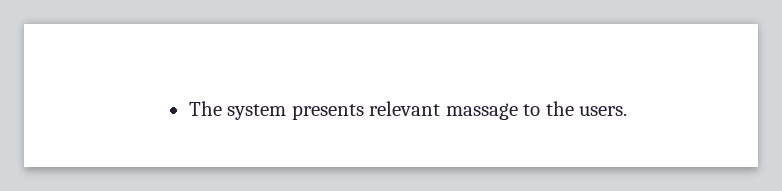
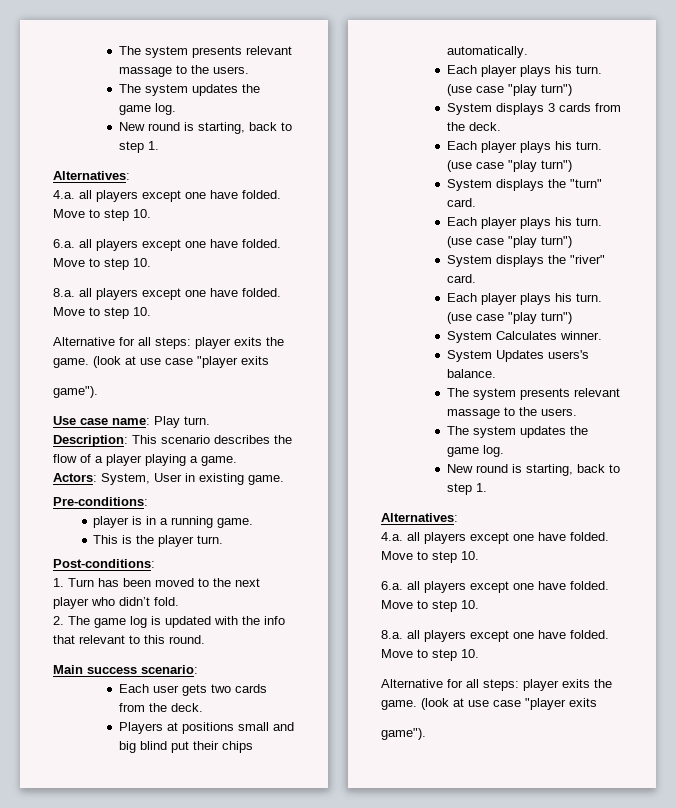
[188,101,628,120] The system presents relevant massage to the users. -> [119,46,293,58] [119,65,250,77] [119,84,261,96] [119,103,177,115] [119,122,293,134] [119,141,160,153] [53,171,130,180] [53,190,281,202] [53,209,151,221] [53,239,281,251] [53,258,151,270] [53,288,281,300] [53,307,151,319] [53,337,284,349] [53,356,269,368] [53,386,98,398] [53,416,210,428] [53,435,292,447] [53,454,237,466] [53,473,284,485] [53,497,148,506] [93,516,254,528] [93,535,224,547] [53,559,155,568] [53,578,260,587] [53,597,179,609] [53,616,285,628] [53,635,205,644] [53,665,198,674] [119,684,268,696] [119,703,204,712] [119,722,295,734] [119,741,254,753] [447,46,529,58] [447,65,603,77] [447,84,573,96] [447,103,622,115] [447,122,502,131] [447,141,603,153] [447,160,573,172] [447,179,603,191] [447,198,477,207] [447,217,603,229] [447,236,573,248] [447,255,606,267] [447,274,477,283] [447,293,603,305] [447,312,573,324] [447,331,603,343] [447,350,590,362] [447,369,497,378] [447,388,621,400] [447,407,578,419] [447,426,589,438] [447,445,505,457] [447,464,621,476] [447,483,488,495] [381,513,458,522] [381,532,609,544] [381,551,479,563] [381,581,609,593] [381,600,479,612] [381,630,609,642] [381,649,479,661] [381,679,612,691] [381,698,597,710] [381,728,426,740] The system presents relevant massage to the users. // The system updates the game log. // New round is starting, back to step 1. // Alternatives: // 4.a. all players except one have folded. Move to step 10. // 6.a. all players except one have folded. Move to step 10. // 8.a. all players except one have folded. Move to step 10. // Alternative for all steps: player exits the game. (look at use case "player exits // game"). // Use case name: Play turn. // Description: This scenario describes the flow of a player playing a game. // Actors: System, User in existing game. // Pre-conditions: // player is in a running game. // This is the player turn. // Post-conditions: // 1. Turn has been moved to the next player who didn’t fold. // 2. The game log is updated with the info that relevant to this round. // Main success scenario: // Each user gets two cards from the deck. // Players at positions small and big blind put their chips automatically. // Each player plays his turn. (use case "play turn") // System displays 3 cards from the deck. // Each player plays his turn. (use case "play turn") // System displays the "turn" card. // Each player plays his turn. (use case "play turn") // System displays the "river" card. // Each player plays his turn. (use case "play turn") // System Calculates winner. // System Updates users's balance. // The system presents relevant massage to the users. // The system updates the game log. // New round is starting, back to step 1. // Alternatives: // 4.a. all players except one have folded. Move to step 10. // 6.a. all players except one have folded. Move to step 10. // 8.a. all players except one have folded. Move to step 10. // Alternative for all steps: player exits the game. (look at use case "player exits // game").

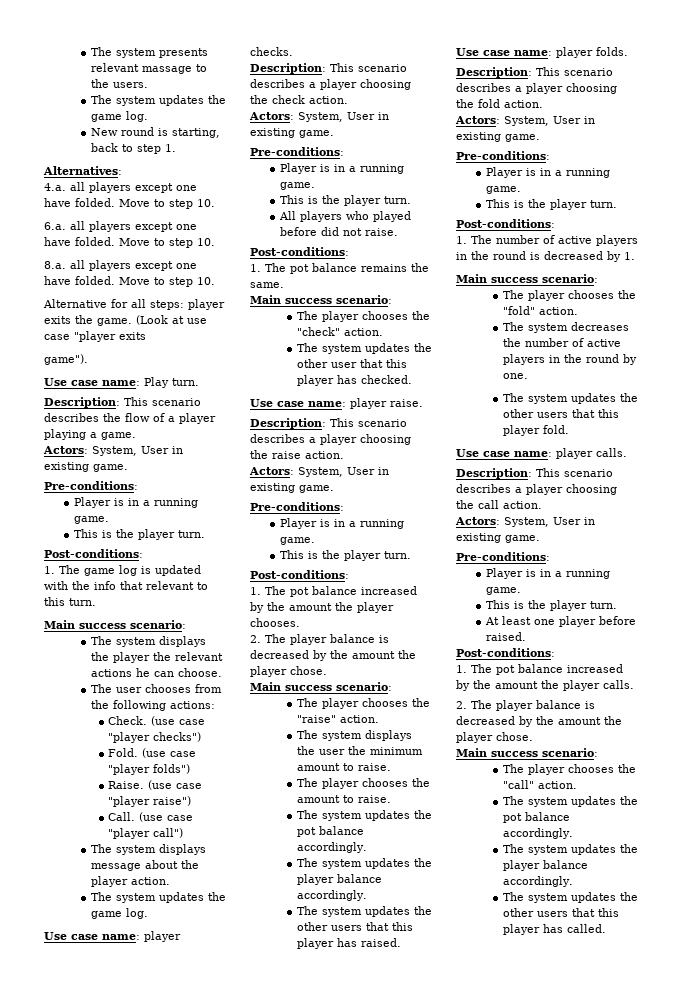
[93,356,121,368] (look -> [136,315,168,325] (Look
[93,516,130,528] player -> [73,497,111,508] Player
[68,578,260,587] [53,597,179,609] [53,616,64,625] Turn has been moved to the next player who didn’t fold. // 2. -> (55, 570) none
[169,635,205,644] [53,665,198,674] [119,684,268,696] [119,703,204,712] [119,722,295,734] [119,741,254,753] [447,46,529,58] [447,65,603,77] [447,84,573,96] [447,103,622,115] [447,122,502,131] [447,141,603,153] [447,160,573,172] [447,179,603,191] [447,198,477,207] [447,217,603,229] [447,236,573,248] [447,255,606,267] [447,274,477,283] [447,293,603,305] [447,312,573,324] [447,331,603,343] [447,350,590,362] [447,369,497,378] [447,388,621,400] [447,407,578,419] [447,426,589,438] [447,445,505,457] [447,464,621,476] [447,483,488,495] [381,513,458,522] [381,532,609,544] [381,551,479,563] [381,581,609,593] [381,600,479,612] [381,630,609,642] [381,649,479,661] [381,679,612,691] [381,698,597,710] [381,728,426,740] round. // Main success scenario: // Each user gets two cards from the deck. // Players at positions small and big blind put their chips automatically. // Each player plays his turn. (use case "play turn") // System displays 3 cards from the deck. // Each player plays his turn. (use case "play turn") // System displays the "turn" card. // Each player plays his turn. (use case "play turn") // System displays the "river" card. // Each player plays his turn. (use case "play turn") // System Calculates winner. // System Updates users's balance. // The system presents relevant massage to the users. // The system updates the game log. // New round is starting, back to step 1. // Alternatives: // 4.a. all players except one have folded. Move to step 10. // 6.a. all players except one have folded. Move to step 10. // 8.a. all players except one have folded. Move to step 10. // Alternative for all steps: player exits the game. (look at use case "player exits // game"). -> [69,598,96,606] [44,620,186,629] [90,636,206,647] [90,652,223,663] [90,668,222,677] [90,684,222,693] [90,700,215,711] [108,716,206,726] [108,732,202,743] [108,748,197,758] [108,764,191,775] [108,780,203,790] [108,796,192,807] [108,812,194,822] [108,828,184,839] [90,844,206,855] [90,860,199,871] [90,876,170,887] [90,892,226,903] [90,908,148,919] [44,931,181,942] [250,47,293,56] [250,63,407,74] [250,79,411,90] [250,95,348,104] [249,112,389,122] [250,128,334,138] [250,147,344,156] [279,163,404,174] [279,182,315,190] [279,195,411,206] [278,211,411,222] [279,227,398,236] [250,247,349,256] [250,263,429,274] [250,282,284,288] [250,295,392,304] [296,311,430,322] [296,327,383,336] [296,343,432,354] [296,359,407,368] [296,375,412,386] [250,398,423,409] [250,418,407,429] [250,434,411,445] [250,450,344,459] [249,467,389,477] [250,483,334,493] [250,502,344,511] [279,518,404,529] [279,537,315,545] [279,550,411,561] [250,570,349,579] [250,586,417,597] [250,602,394,613] [250,618,300,627] [250,634,389,645] [250,650,416,661] [250,666,327,677] [250,682,392,691] [296,698,430,709] [296,715,379,723] [296,730,412,741] [296,746,423,755] [296,763,391,771] [296,778,430,789] [296,795,391,803] [296,810,432,821] [296,826,364,837] [296,842,367,853] [296,858,432,869] [296,874,382,885] [296,890,367,901] [296,906,432,917] [296,922,413,931] [296,938,401,949] [456,47,628,58] [456,67,613,78] [456,83,617,94] [456,99,543,108] [455,116,595,126] [456,132,540,142] [456,151,550,160] [485,167,610,178] [485,186,521,194] [485,199,617,210] [456,219,555,228] [456,235,638,246] [456,251,635,262] [456,274,598,283] [502,290,636,301] [502,306,578,315] [502,322,629,333] [502,338,621,347] [502,354,637,365] [502,373,528,379] [502,393,638,404] [502,409,619,418] [502,425,569,436] [456,448,627,459] [456,468,613,479] [456,484,617,495] [456,500,542,509] [455,517,595,527] [456,533,540,543] [456,552,550,561] [485,568,610,579] [485,587,521,595] [485,600,617,611] [484,616,636,627] [485,632,526,641] [456,648,555,657] [456,664,623,675] [456,680,634,691] [456,700,595,711] [456,716,622,727] [456,732,533,743] [456,748,598,757] [502,764,636,775] [502,780,577,789] [502,796,638,807] [502,812,570,823] [502,828,573,839] [502,844,638,855] [502,860,588,871] [502,876,573,887] [502,892,638,903] [502,908,619,917] [502,924,606,935] turn. // Main success scenario: // The system displays the player the relevant actions he can choose. // The user chooses from the following actions: // Check. (use case "player checks") // Fold. (use case "player folds") // Raise. (use case "player raise") // Call. (use case "player call") // The system displays message about the player action. // The system updates the game log. // Use case name: player checks. // Description: This scenario describes a player choosing the check action. // Actors: System, User in existing game. // Pre-conditions: // Player is in a running game. // This is the player turn. // All players who played before did not raise. // Post-conditions: // 1. The pot balance remains the same. // Main success scenario: // The player chooses the "check" action. // The system updates the other user that this player has checked. // Use case name: player raise. // Description: This scenario describes a player choosing the raise action. // Actors: System, User in existing game. // Pre-conditions: // Player is in a running game. // This is the player turn. // Post-conditions: // 1. The pot balance increased by the amount the player chooses. // 2. The player balance is decreased by the amount the player chose. // Main success scenario: // The player chooses the "raise" action. // The system displays the user the minimum amount to raise. // The player chooses the amount to raise. // The system updates the pot balance accordingly. // The system updates the player balance accordingly. // The system updates the other users that this player has raised. // Use case name: player folds. // Description: This scenario describes a player choosing the fold action. // Actors: System, User in existing game. // Pre-conditions: // Player is in a running game. // This is the player turn. // Post-conditions: // 1. The number of active players in the round is decreased by 1. // Main success scenario: // The player chooses the "fold" action. // The system decreases the number of active players in the round by one. // The system updates the other users that this player fold. // Use case name: player calls. // Description: This scenario describes a player choosing the call action. // Actors: System, User in existing game. // Pre-conditions: // Player is in a running game. // This is the player turn. // At least one player before raised. // Post-conditions: // 1. The pot balance increased by the amount the player calls. // 2. The player balance is decreased by the amount the player chose. // Main success scenario: // The player chooses the "call" action. // The system updates the pot balance accordingly. // The system updates the player balance accordingly. // The system updates the other users that this player has called.

